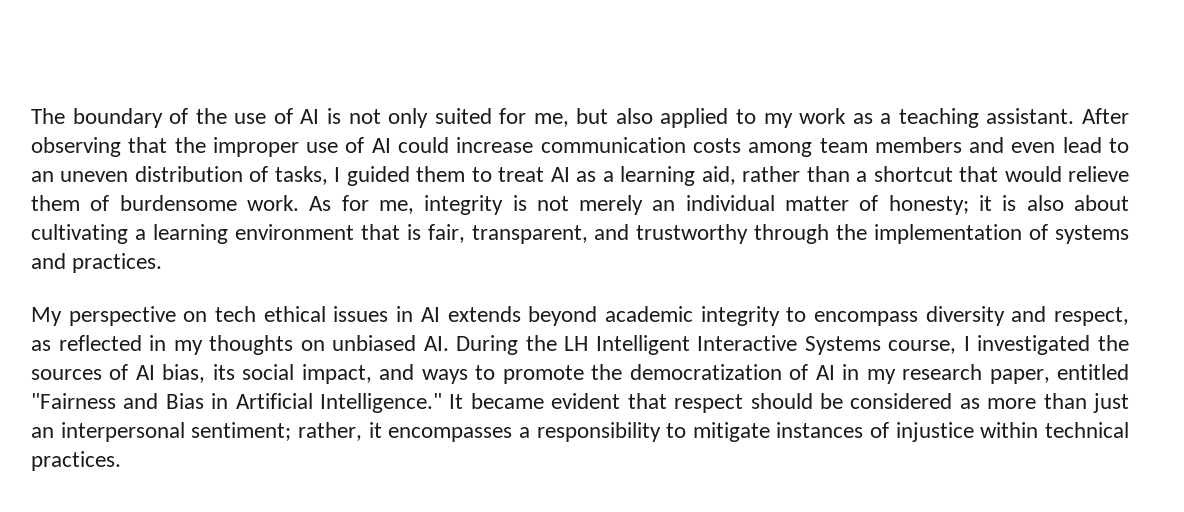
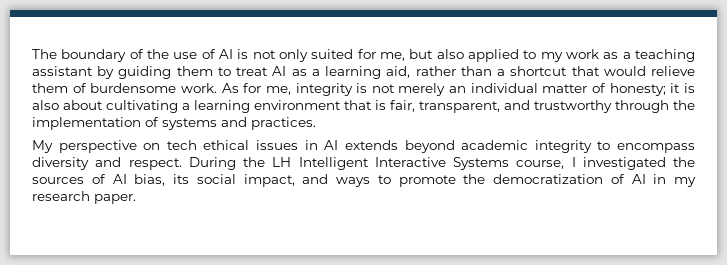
[986,108,1129,124] [31,137,1129,157] [31,166,410,186] assistant. After observing that the improper use of AI could increase communication costs among team members and even lead to an uneven distribution of tasks, I guided -> [32,66,172,79] assistant by guiding
[1054,307,1129,326] [31,335,449,355] respect, as reflected in my thoughts on unbiased AI. -> [128,158,182,170] respect.
[989,364,1130,384] [31,393,1129,413] [31,422,1129,442] [31,451,121,471] paper, entitled "Fairness and Bias in Artificial Intelligence." It became evident that respect should be considered as more than just an interpersonal sentiment; rather, it encompasses a responsibility to mitigate instances of injustice within technical practices. -> [94,194,136,204] paper.

